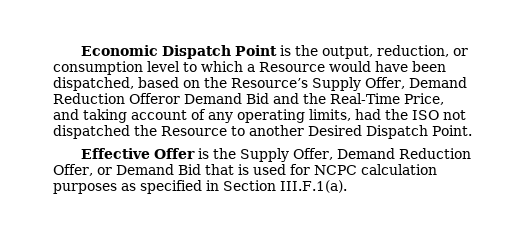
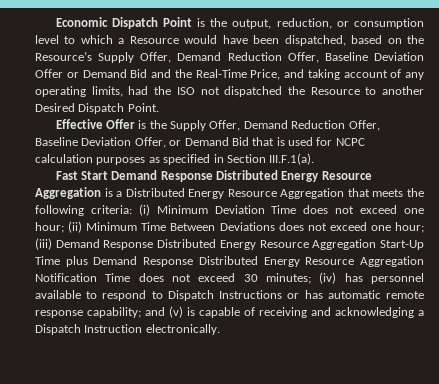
[129,93,180,104] Offeror -> [287,52,424,63] [35,69,79,78] Offer, Baseline Deviation Offer or
(93, 170) none -> [35,137,166,148] Baseline Deviation Offer,
(347, 186) none -> [55,170,372,182] [35,187,424,199] [35,204,425,216] [35,221,425,233] [35,238,424,250] [35,256,424,267] [35,272,424,284] [35,290,425,301] [35,306,424,318] [35,324,220,335] // Fast Start Demand Response Distributed Energy Resource Aggregation is a Distributed Energy Resource Aggregation that meets the following criteria: (i) Minimum Deviation Time does not exceed one hour; (ii) Minimum Time Between Deviations does not exceed one hour; (iii) Demand Response Distributed Energy Resource Aggregation Start-Up Time plus Demand Response Distributed Energy Resource Aggregation Notification Time does not exceed 30 minutes; (iv) has personnel available to respond to Dispatch Instructions or has automatic remote response capability; and (v) is capable of receiving and acknowledging a Dispatch Instruction electronically.

